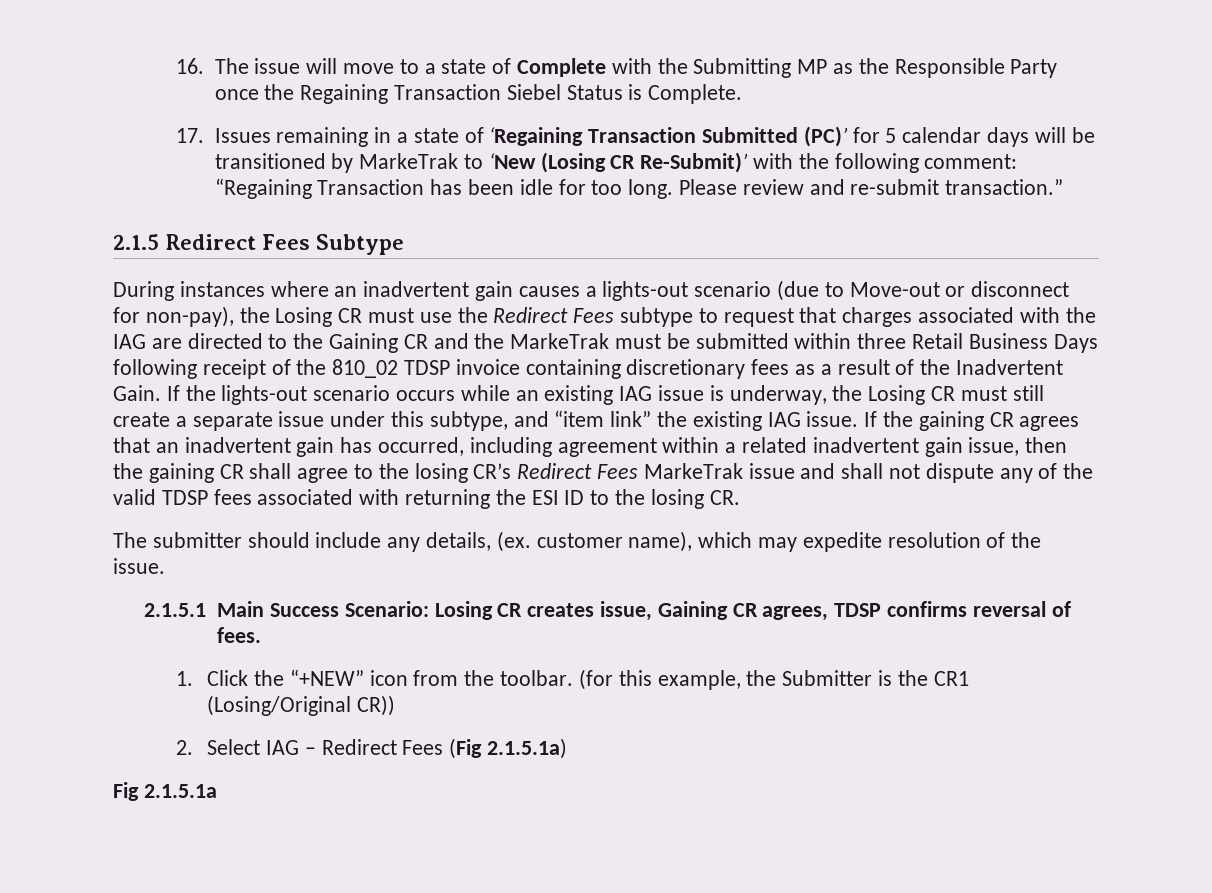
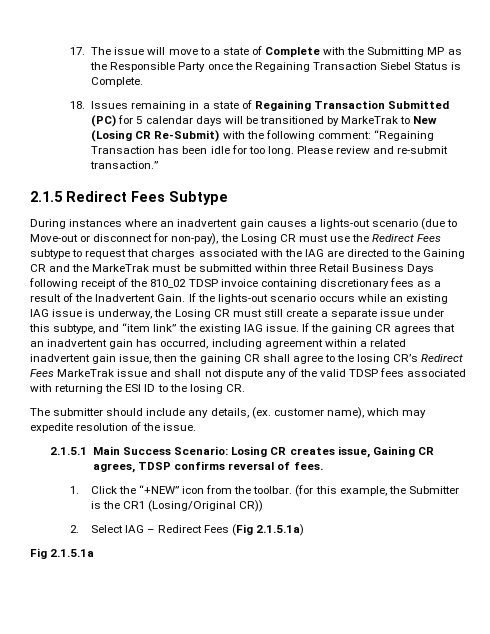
[175,58,204,74] 16. -> [70,47,86,55] 17.
[175,128,204,143] 17. -> [70,101,86,109] 18.
[489,127,584,146] ‘Regaining -> [254,100,311,111] Regaining
[803,126,848,147] (PC)’ -> [91,115,117,127] (PC)
[488,153,536,169] ‘New -> [413,116,438,124] New
[640,152,749,173] Re-Submit)’ -> [154,130,220,142] Re-Submit)

